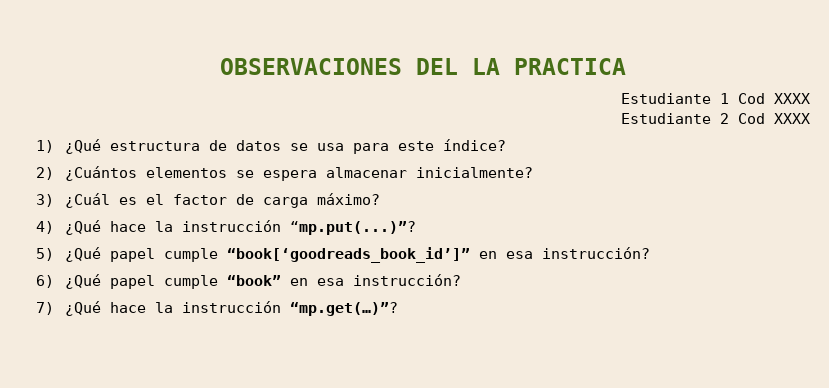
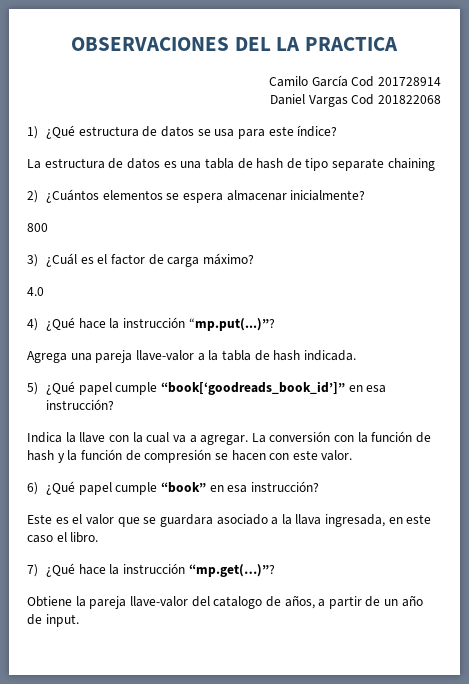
[621,93,810,104] [621,113,810,124] Estudiante 1 Cod XXXX // Estudiante 2 Cod XXXX -> [269,75,441,87] [270,94,441,107] Camilo García Cod 201728914 // Daniel Vargas Cod 201822068
(506, 145) none -> [27,158,435,171] // La estructura de datos es una tabla de hash de tipo separate chaining
(533, 172) none -> [27,223,48,232] // 800
(380, 199) none -> [27,287,44,296] // 4.0
(416, 228) none -> [27,350,356,363] // Agrega una pareja llave-valor a la tabla de hash indicada.
(650, 253) none -> [27,431,432,445] [27,449,353,463] // Indica la llave con la cual va a agregar. La conversión con la función de hash y la función de compresión se hacen con este valor.
(461, 280) none -> [27,514,432,527] [27,532,99,543] // Este es el valor que se guardara asociado a la llava ingresada, en este caso el libro.
(398, 309) none -> [27,595,423,609] [27,614,79,627] // Obtiene la pareja llave-valor del catalogo de años, a partir de un año de input.

